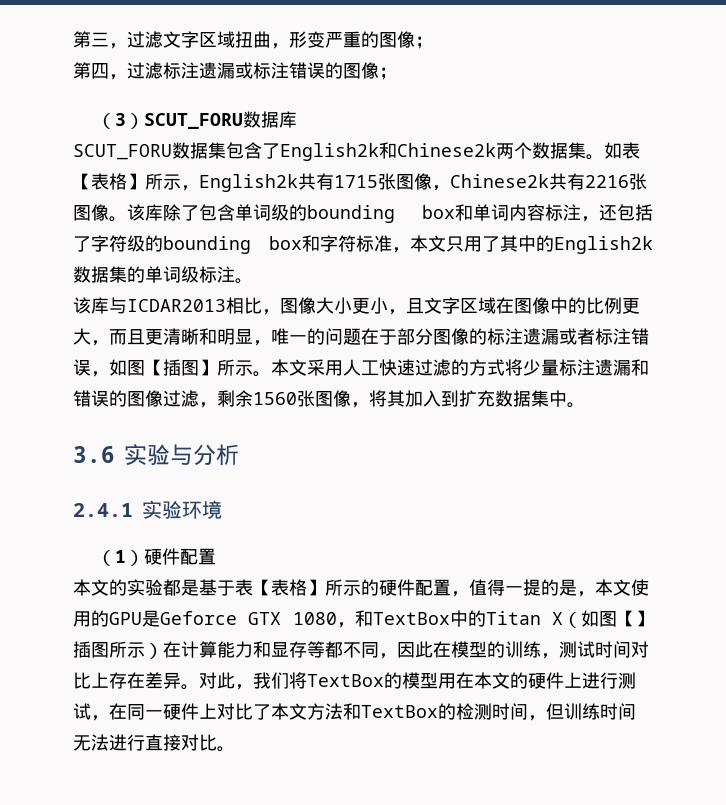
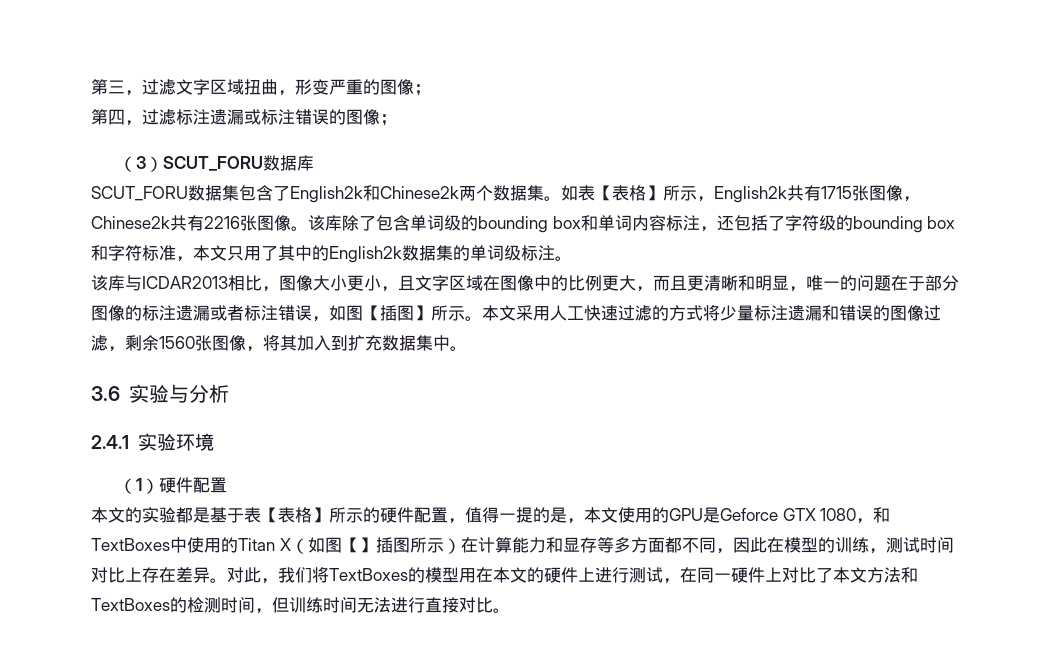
[372,610,468,627] TextBox中 -> [91,537,221,553] TextBoxes中使用
(325, 649) none -> [613,537,665,553] 多方面
[307,674,384,687] TextBox -> [329,568,408,581] TextBoxes
[361,705,438,718] TextBox -> [91,598,170,611] TextBoxes

